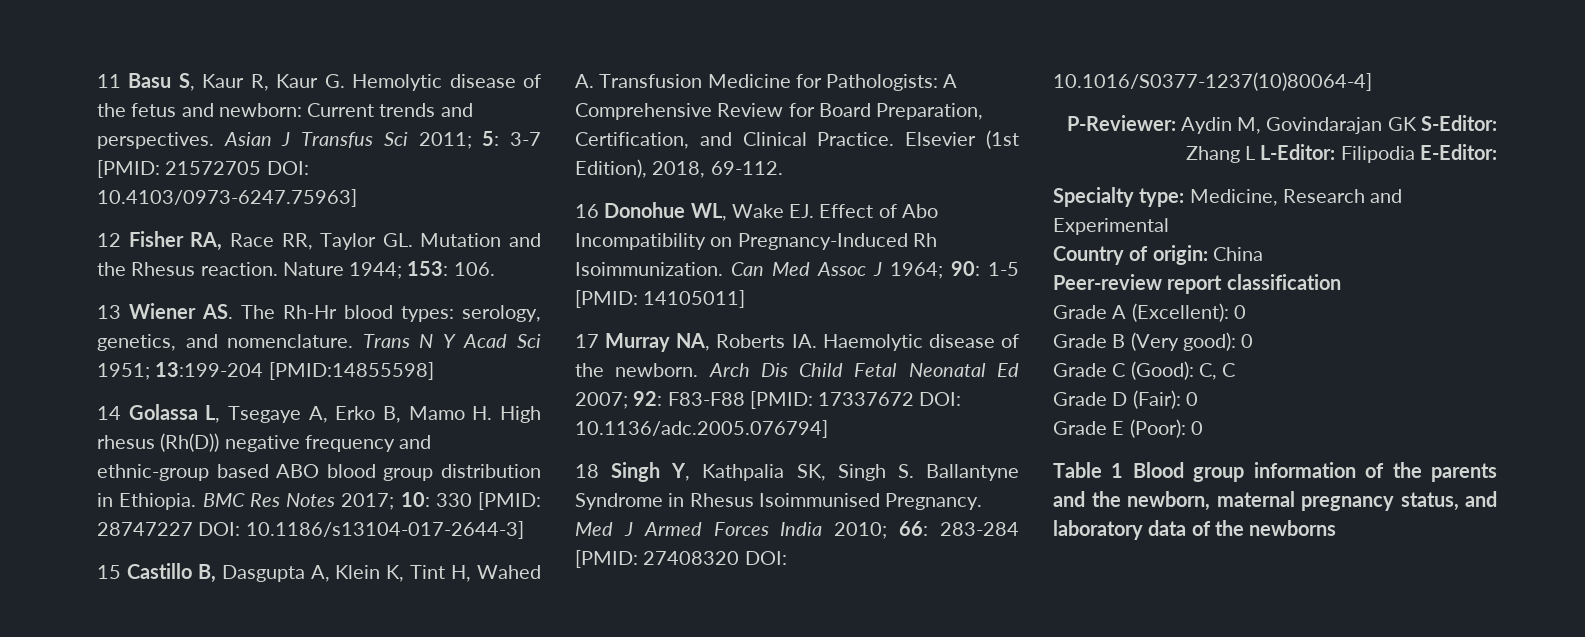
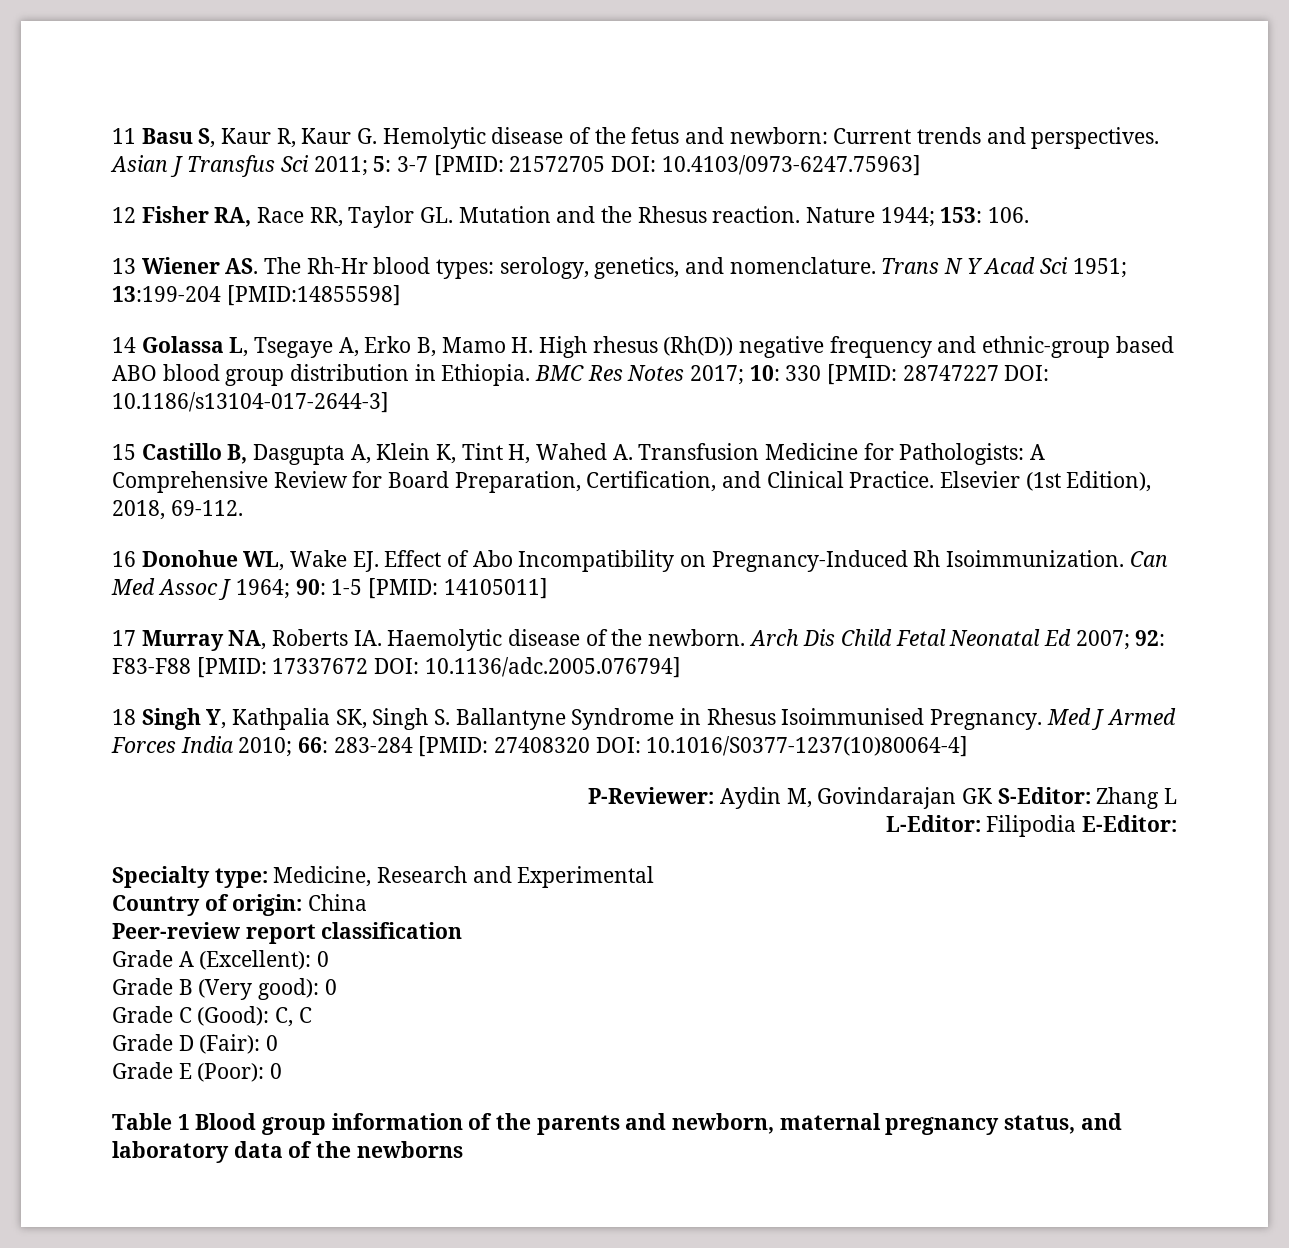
(1256, 153) none -> (1177, 796) //
[1091,491,1121,507] the -> (667, 1121) none

